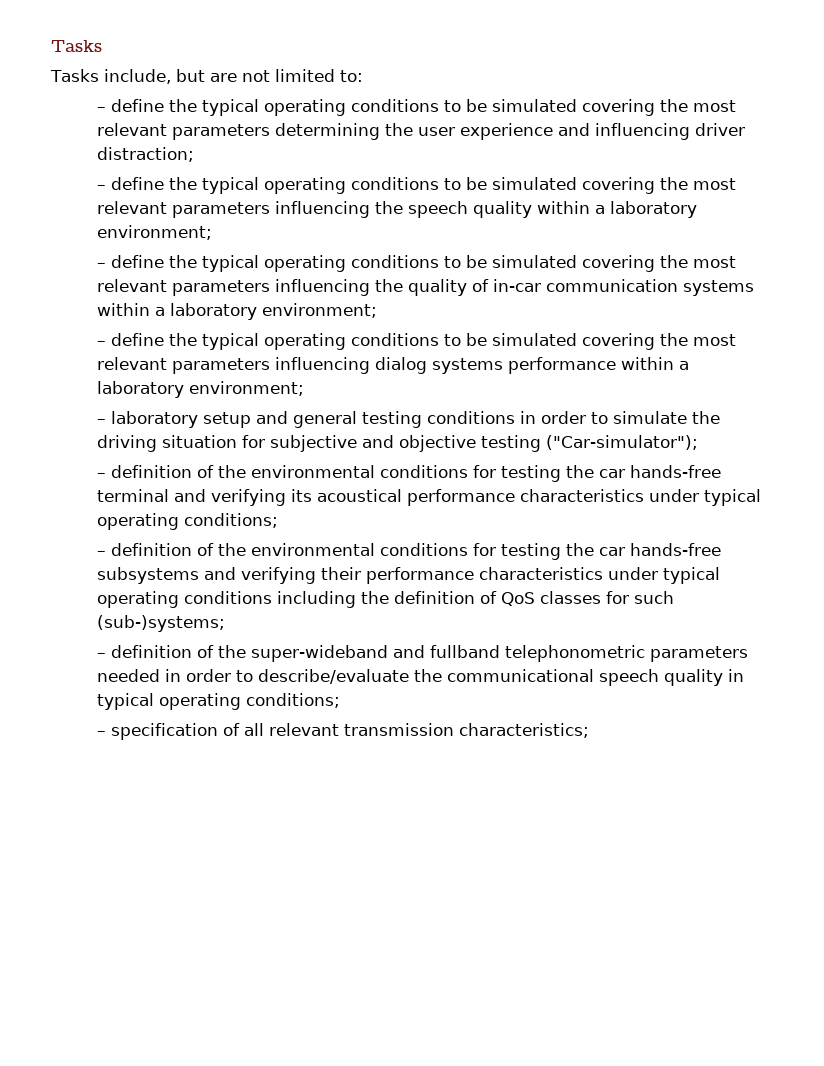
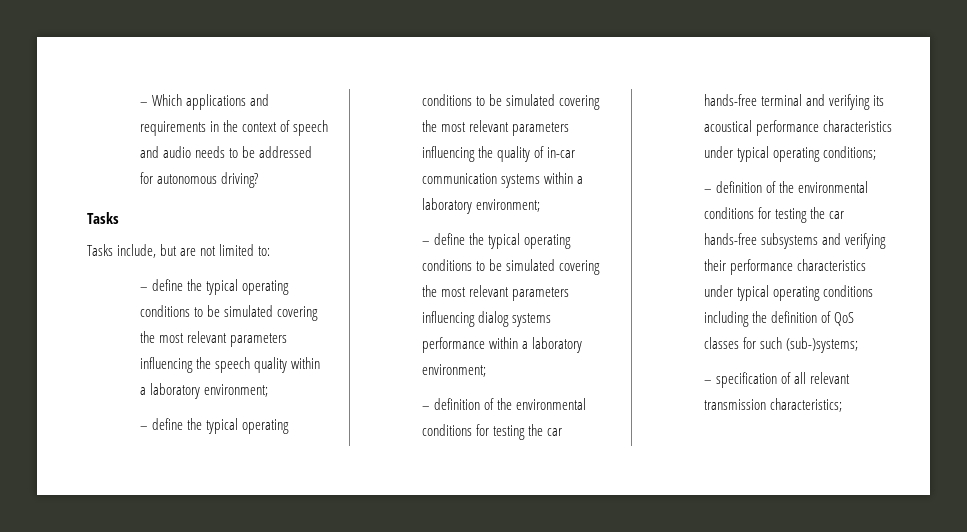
(51, 46) none -> [139,94,270,110] [139,120,329,136] [139,146,313,158] [139,172,258,188] – Which applications and requirements in the context of speech and audio needs to be addressed for autonomous driving? //
[96,99,736,116] [96,123,745,140] [96,147,194,162] // – define the typical operating conditions to be simulated covering the most relevant parameters determining the user experience and influencing driver distraction; -> (271, 251) none
[96,411,720,428] [96,435,698,452] // – laboratory setup and general testing conditions in order to simulate the driving situation for subjective and objective testing ("Car-simulator"); -> (486, 370) none
[96,645,748,662] [96,669,744,686] [96,693,340,710] // – definition of the super-wideband and fullband telephonometric parameters needed in order to describe/evaluate the communicational speech quality in typical operating conditions; -> (859, 345) none

